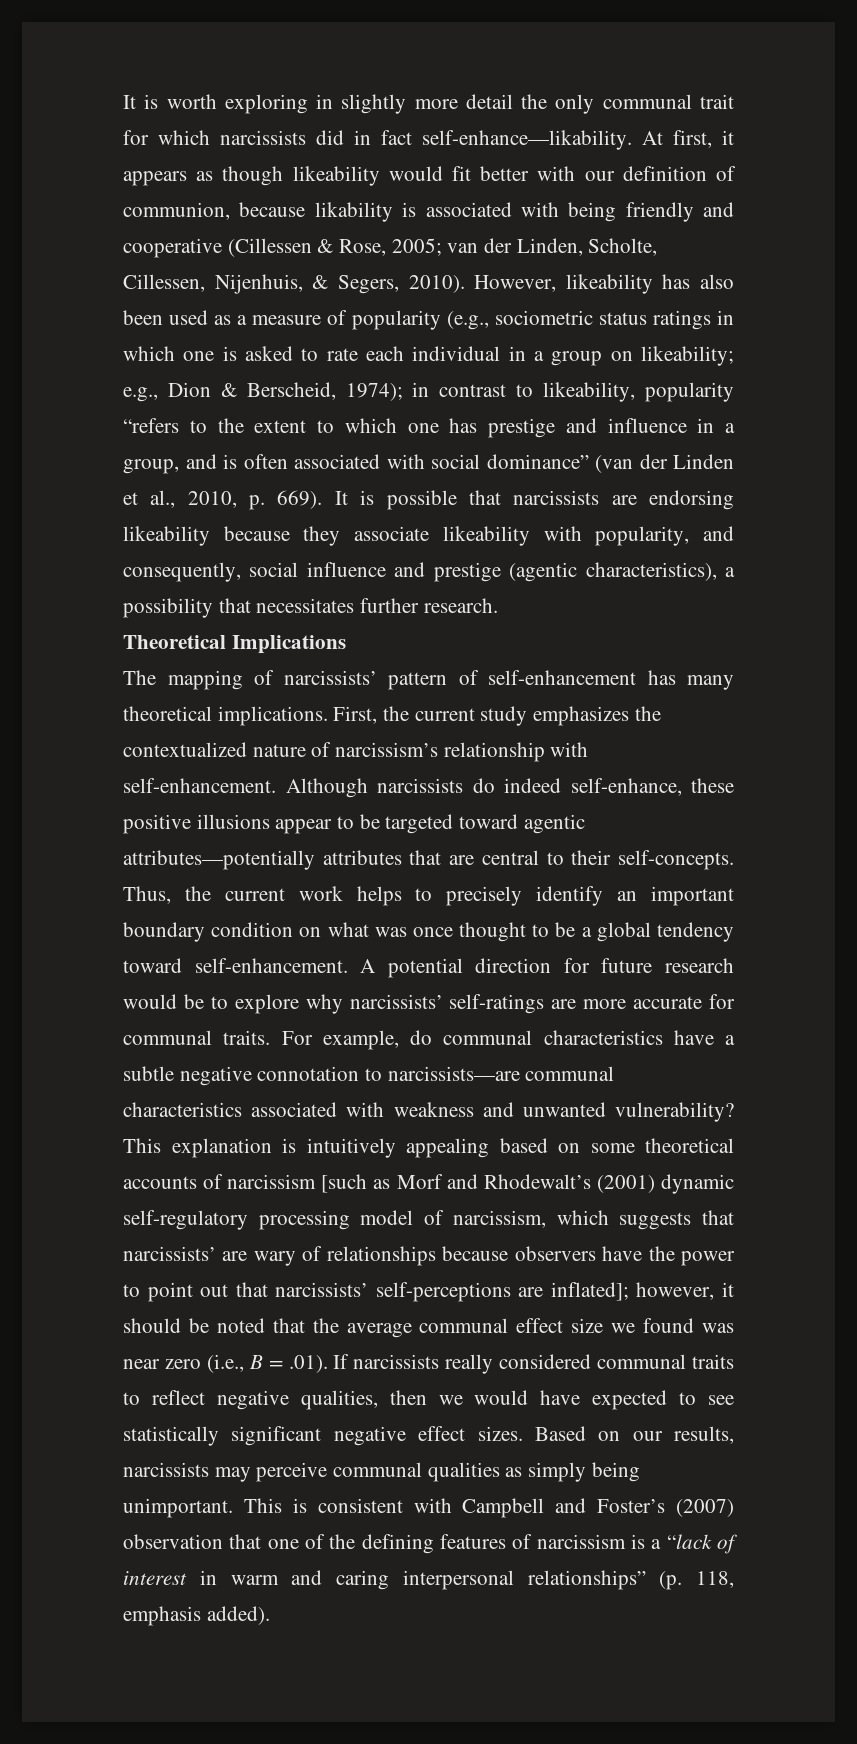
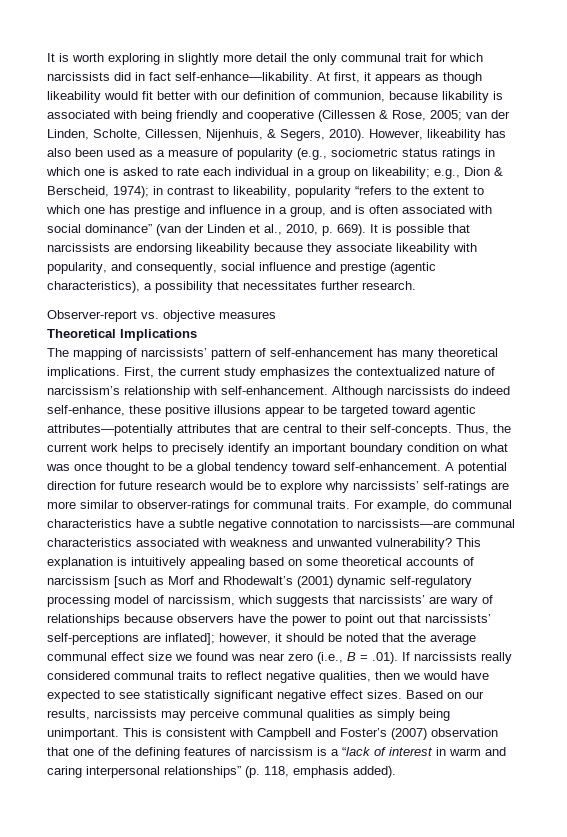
(498, 605) none -> [47,310,276,322] // Observer-report vs. objective measures
[633,996,703,1009] accurate -> [80,500,230,512] similar to observer-ratings

